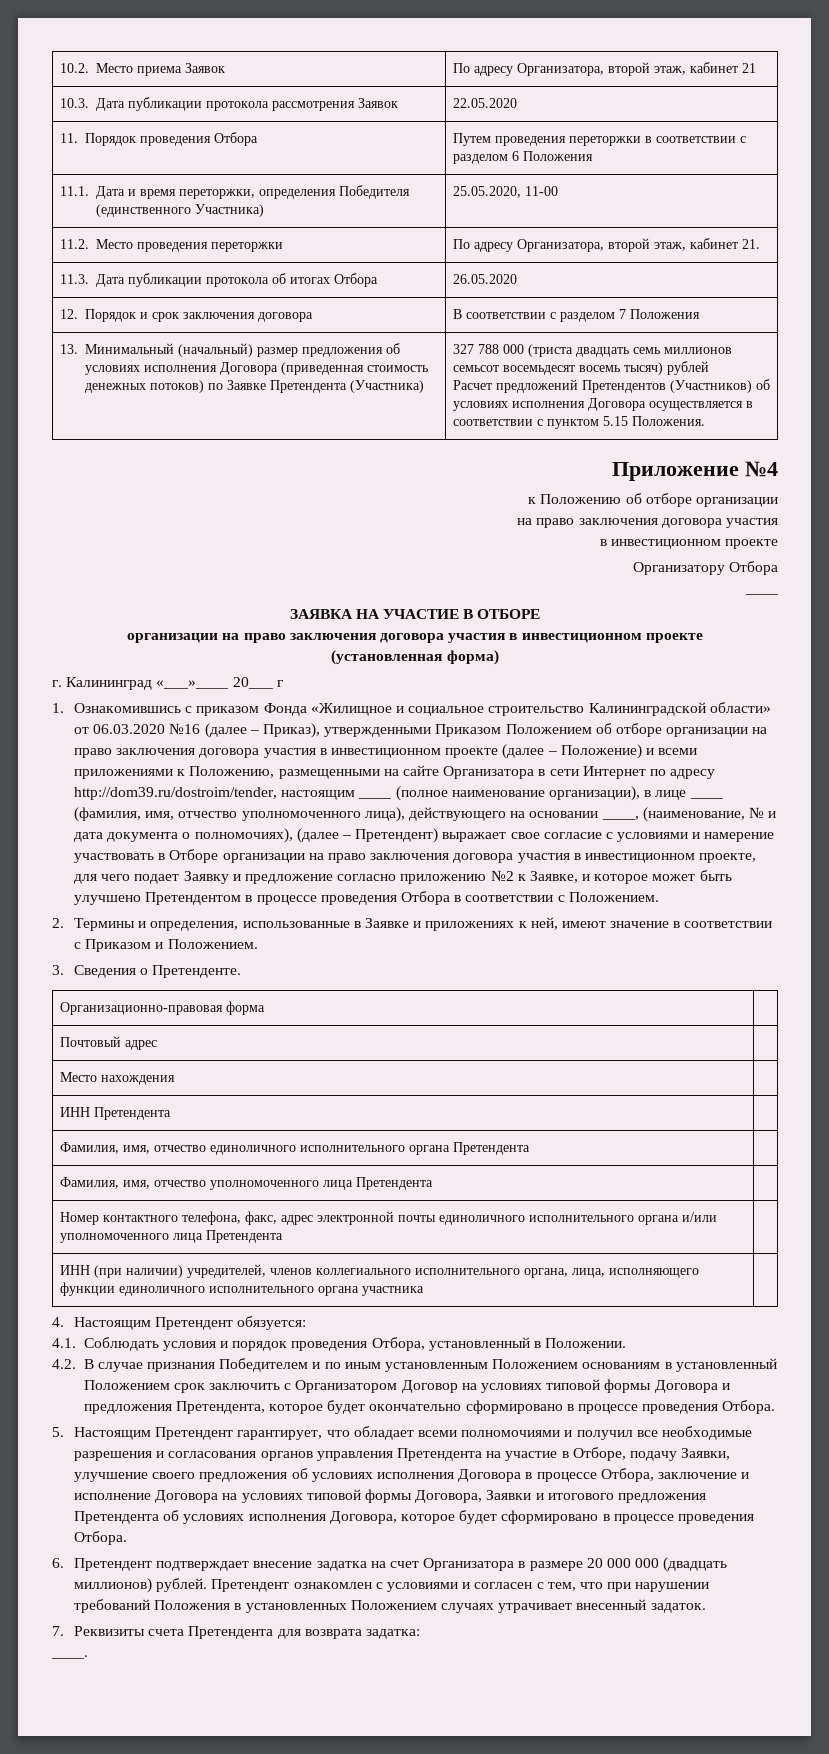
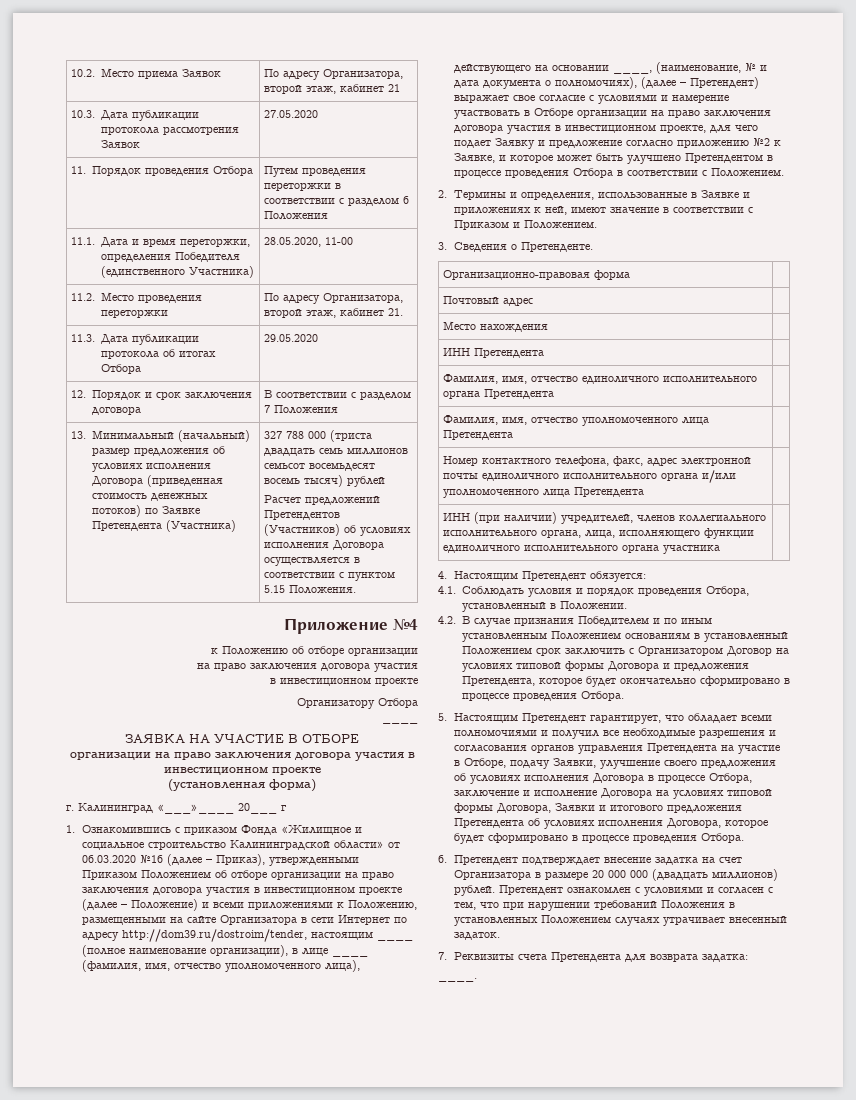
[452,98,517,108] 22.05.2020 -> [264,110,319,118] 27.05.2020
[452,186,521,198] 25.05.2020, -> [264,237,322,247] 28.05.2020,
[452,274,517,284] 26.05.2020 -> [264,334,319,342] 29.05.2020

